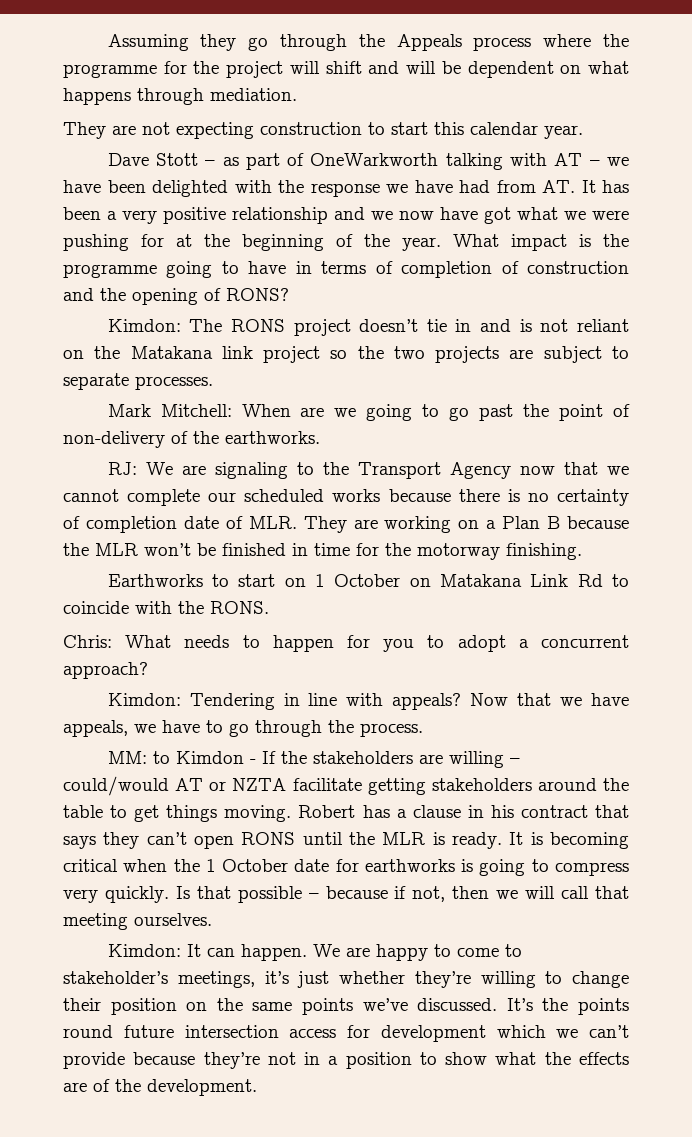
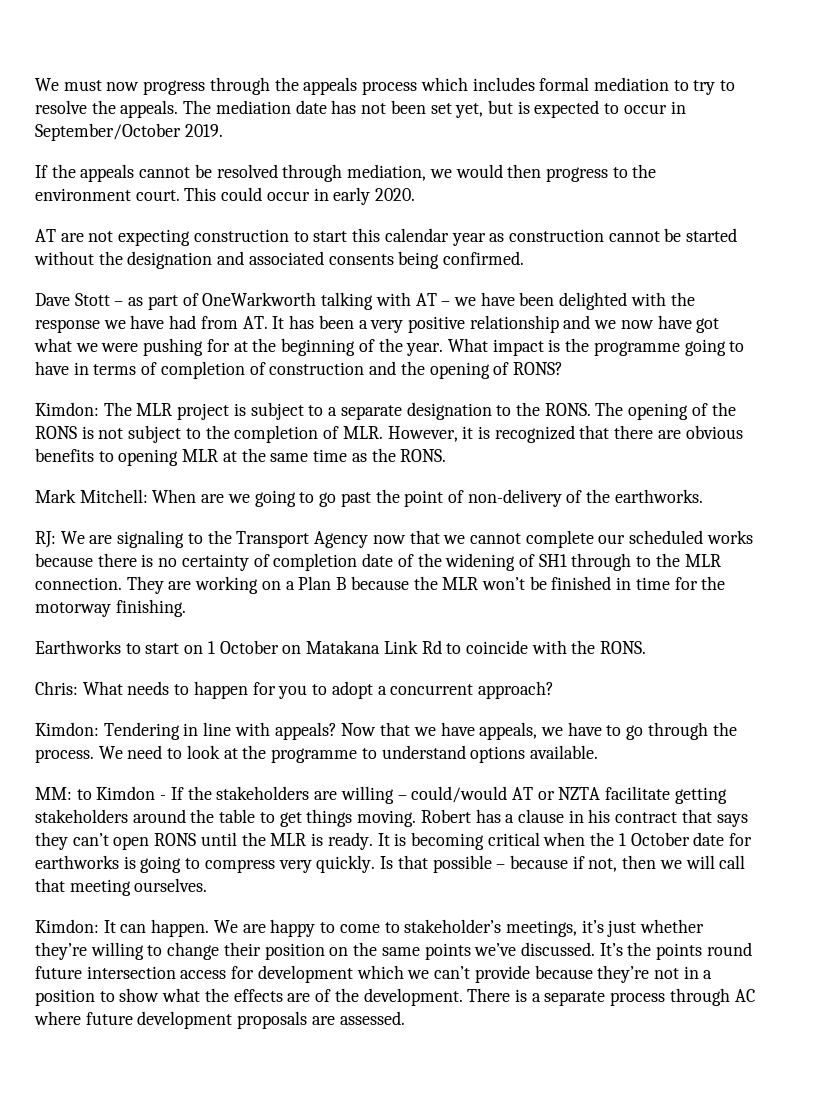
[107,34,629,51] [63,61,630,78] [63,88,297,105] [63,122,106,139] Assuming they go through the Appeals process where the programme for the project will shift and will be dependent on what happens through mediation. // They -> [35,77,736,95] [35,100,686,118] [35,123,223,141] [35,164,657,182] [35,187,416,205] [35,229,56,242] We must now progress through the appeals process which includes formal mediation to try to resolve the appeals. The mediation date has not been set yet, but is expected to occur in September/October 2019. // If the appeals cannot be resolved through mediation, we would then progress to the environment court. This could occur in early 2020. // AT
[544,125,583,139] year. -> [451,228,738,246] [34,251,525,269] year as construction cannot be started without the designation and associated consents being confirmed.
[230,319,629,336] [63,346,629,363] [63,373,213,390] RONS project doesn’t tie in and is not reliant on the Matakana link project so the two projects are subject to separate processes. -> [136,402,736,420] [35,425,743,443] [35,448,447,466] MLR project is subject to a separate designation to the RONS. The opening of the RONS is not subject to the completion of MLR. However, it is recognized that there are obvious benefits to opening MLR at the same time as the RONS.
[248,516,297,529] MLR. -> [417,553,721,571] [35,577,122,590] the widening of SH1 through to the MLR connection.
(423, 730) none -> [98,745,598,763] We need to look at the programme to understand options available.
(257, 1087) none -> [467,988,755,1006] [34,1011,405,1029] There is a separate process through AC where future development proposals are assessed.

